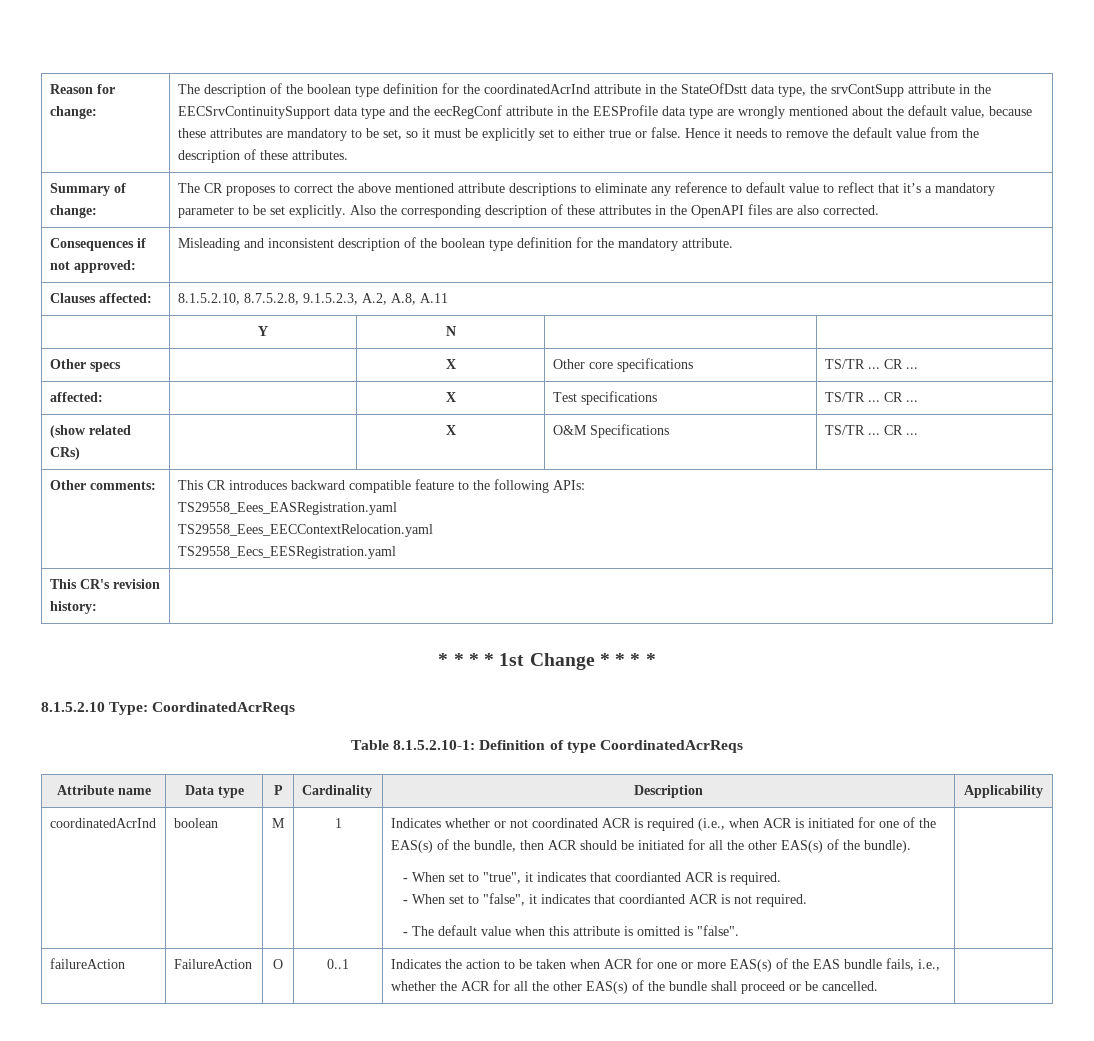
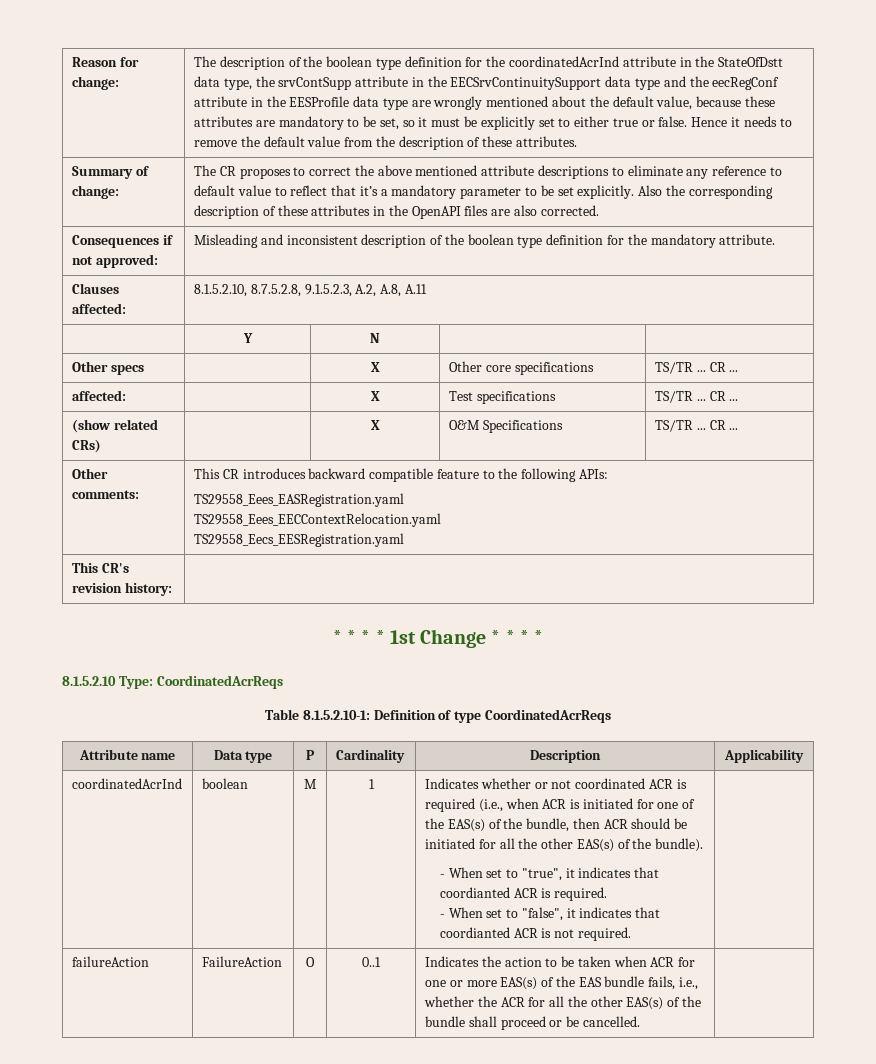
[403,925,740,936] // - The default value when this attribute is omitted is "false". -> (631, 934) none

